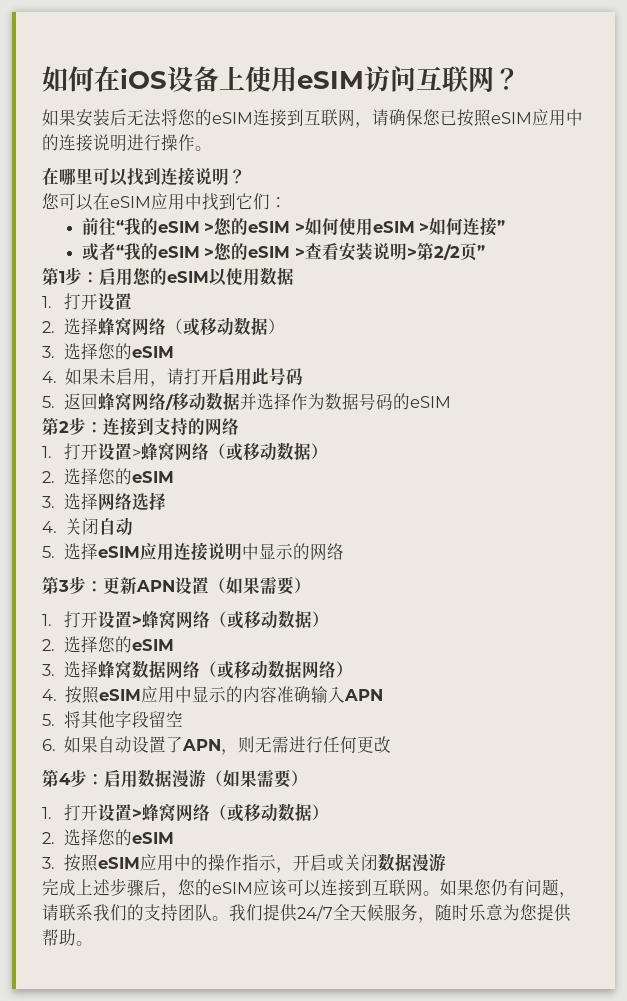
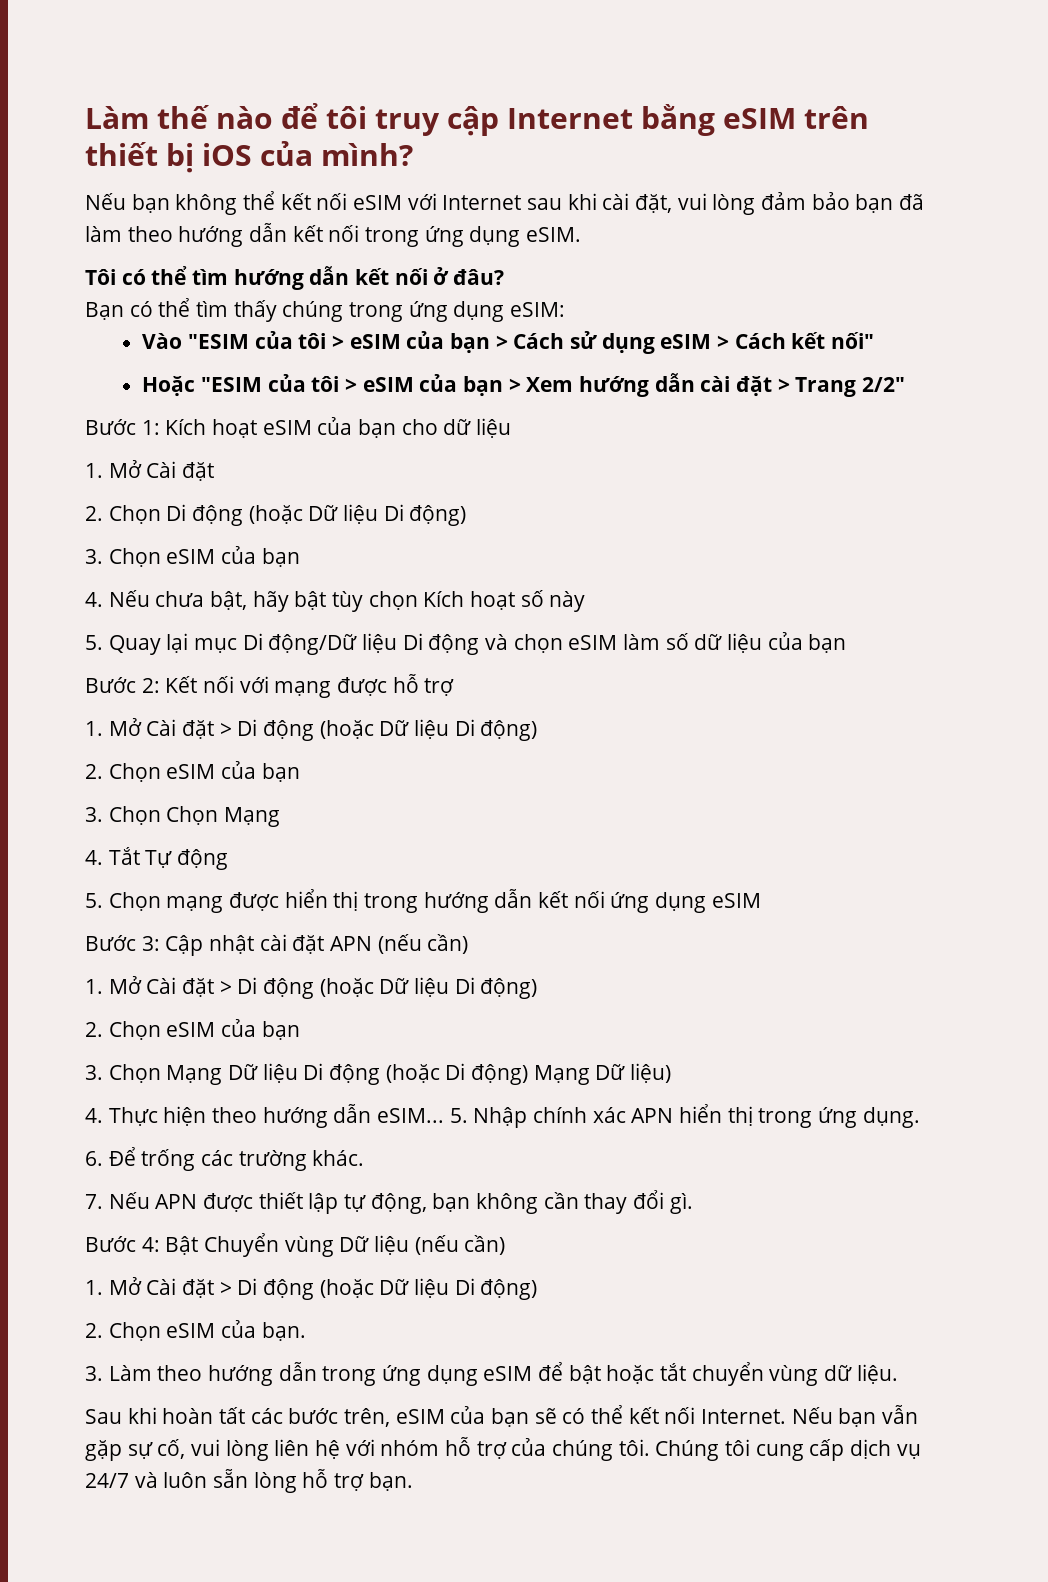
[42,66,520,92] [42,109,583,128] [42,134,212,152] [42,167,246,186] [42,193,287,211] [81,217,506,236] [81,242,485,261] [42,267,294,286] [42,293,132,310] [42,317,285,336] [42,343,174,360] [42,368,304,387] [42,392,451,411] [42,417,239,436] [42,442,328,461] [42,468,174,485] [42,492,166,510] [42,517,134,535] [42,542,344,561] [42,576,311,595] [42,610,329,629] [42,636,174,653] [42,660,353,679] [42,686,384,704] [42,711,183,729] [42,736,392,755] [42,769,308,788] [42,803,329,822] [42,829,174,846] [42,853,446,873] [42,878,576,898] [42,904,571,923] [42,929,93,946] 如何在iOS设备上使用eSIM访问互联网？ // 如果安装后无法将您的eSIM连接到互联网，请确保您已按照eSIM应用中的连接说明进行操作。 // 在哪里可以找到连接说明？ // 您可以在eSIM应用中找到它们： // 前往“我的eSIM >您的eSIM >如何使用eSIM >如何连接” // 或者“我的eSIM >您的eSIM >查看安装说明>第2/2页” // 第1步：启用您的eSIM以使用数据 // 1.打开设置 // 2.选择蜂窝网络（或移动数据） // 3.选择您的eSIM // 4.如果未启用，请打开启用此号码 // 5.返回蜂窝网络/移动数据并选择作为数据号码的eSIM // 第2步：连接到支持的网络 // 1.打开设置>蜂窝网络（或移动数据） // 2.选择您的eSIM // 3.选择网络选择 // 4.关闭自动 // 5.选择eSIM应用连接说明中显示的网络 // 第3步：更新APN设置（如果需要） // 1.打开设置>蜂窝网络（或移动数据） // 2.选择您的eSIM // 3.选择蜂窝数据网络（或移动数据网络） // 4.按照eSIM应用中显示的内容准确输入APN // 5.将其他字段留空 // 6.如果自动设置了APN，则无需进行任何更改 // 第4步：启用数据漫游（如果需要） // 1.打开设置>蜂窝网络（或移动数据） // 2.选择您的eSIM // 3.按照eSIM应用中的操作指示，开启或关闭数据漫游 // 完成上述步骤后，您的eSIM应该可以连接到互联网。如果您仍有问题，请联系我们的支持团队。我们提供24/7全天候服务，随时乐意为您提供帮助。 -> [85,103,869,136] [85,141,413,173] [85,191,925,215] [85,223,582,247] [85,266,505,290] [85,298,566,322] [142,331,874,354] [142,373,905,397] [85,417,512,438] [85,460,215,481] [85,504,467,526] [85,546,300,567] [85,590,586,612] [85,632,847,655] [85,674,455,698] [85,718,538,741] [85,761,300,782] [85,806,281,827] [85,847,228,870] [85,889,761,913] [85,934,469,956] [85,976,538,999] [85,1019,300,1040] [85,1063,672,1085] [85,1104,920,1128] [85,1147,365,1171] [85,1190,693,1214] [85,1233,506,1257] [85,1277,538,1300] [85,1320,306,1341] [85,1362,898,1386] [85,1405,919,1427] [85,1437,921,1461] [85,1469,413,1493] Làm thế nào để tôi truy cập Internet bằng eSIM trên thiết bị iOS của mình? // Nếu bạn không thể kết nối eSIM với Internet sau khi cài đặt, vui lòng đảm bảo bạn đã làm theo hướng dẫn kết nối trong ứng dụng eSIM. // Tôi có thể tìm hướng dẫn kết nối ở đâu? // Bạn có thể tìm thấy chúng trong ứng dụng eSIM: // Vào "ESIM của tôi > eSIM của bạn > Cách sử dụng eSIM > Cách kết nối" // Hoặc "ESIM của tôi > eSIM của bạn > Xem hướng dẫn cài đặt > Trang 2/2" // Bước 1: Kích hoạt eSIM của bạn cho dữ liệu // 1. Mở Cài đặt // 2. Chọn Di động (hoặc Dữ liệu Di động) // 3. Chọn eSIM của bạn // 4. Nếu chưa bật, hãy bật tùy chọn Kích hoạt số này // 5. Quay lại mục Di động/Dữ liệu Di động và chọn eSIM làm số dữ liệu của bạn // Bước 2: Kết nối với mạng được hỗ trợ // 1. Mở Cài đặt > Di động (hoặc Dữ liệu Di động) // 2. Chọn eSIM của bạn // 3. Chọn Chọn Mạng // 4. Tắt Tự động // 5. Chọn mạng được hiển thị trong hướng dẫn kết nối ứng dụng eSIM // Bước 3: Cập nhật cài đặt APN (nếu cần) // 1. Mở Cài đặt > Di động (hoặc Dữ liệu Di động) // 2. Chọn eSIM của bạn // 3. Chọn Mạng Dữ liệu Di động (hoặc Di động) Mạng Dữ liệu) // 4. Thực hiện theo hướng dẫn eSIM... 5. Nhập chính xác APN hiển thị trong ứng dụng. // 6. Để trống các trường khác. // 7. Nếu APN được thiết lập tự động, bạn không cần thay đổi gì. // Bước 4: Bật Chuyển vùng Dữ liệu (nếu cần) // 1. Mở Cài đặt > Di động (hoặc Dữ liệu Di động) // 2. Chọn eSIM của bạn. // 3. Làm theo hướng dẫn trong ứng dụng eSIM để bật hoặc tắt chuyển vùng dữ liệu. // Sau khi hoàn tất các bước trên, eSIM của bạn sẽ có thể kết nối Internet. Nếu bạn vẫn gặp sự cố, vui lòng liên hệ với nhóm hỗ trợ của chúng tôi. Chúng tôi cung cấp dịch vụ 24/7 và luôn sẵn lòng hỗ trợ bạn.

